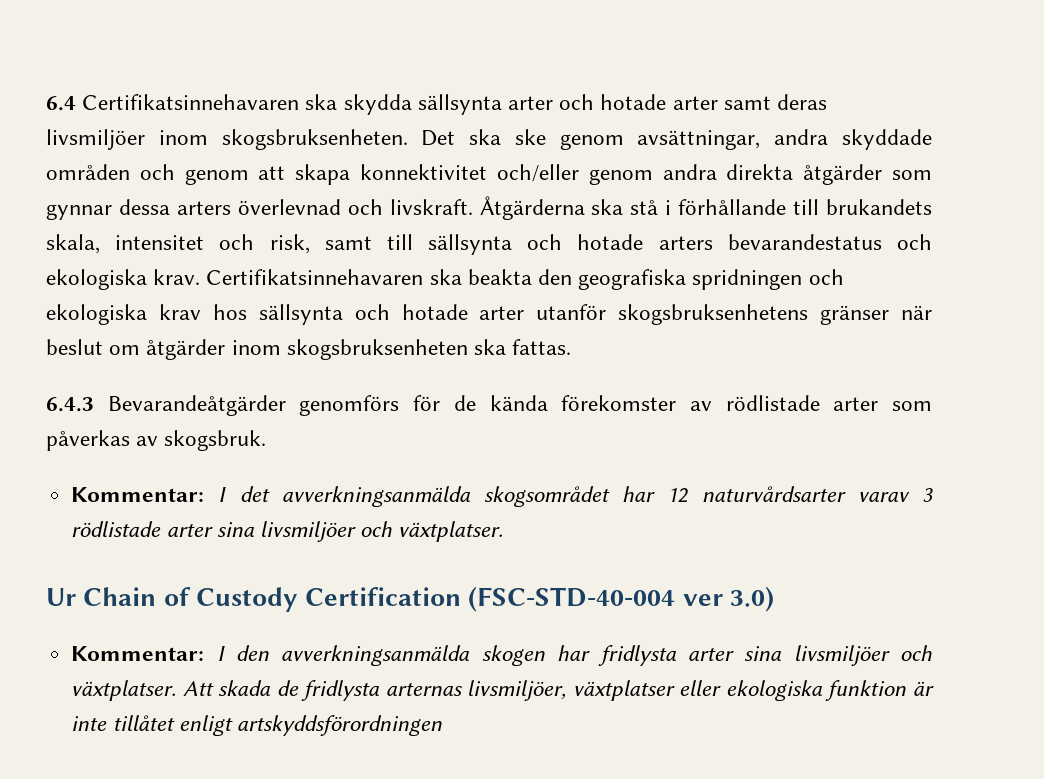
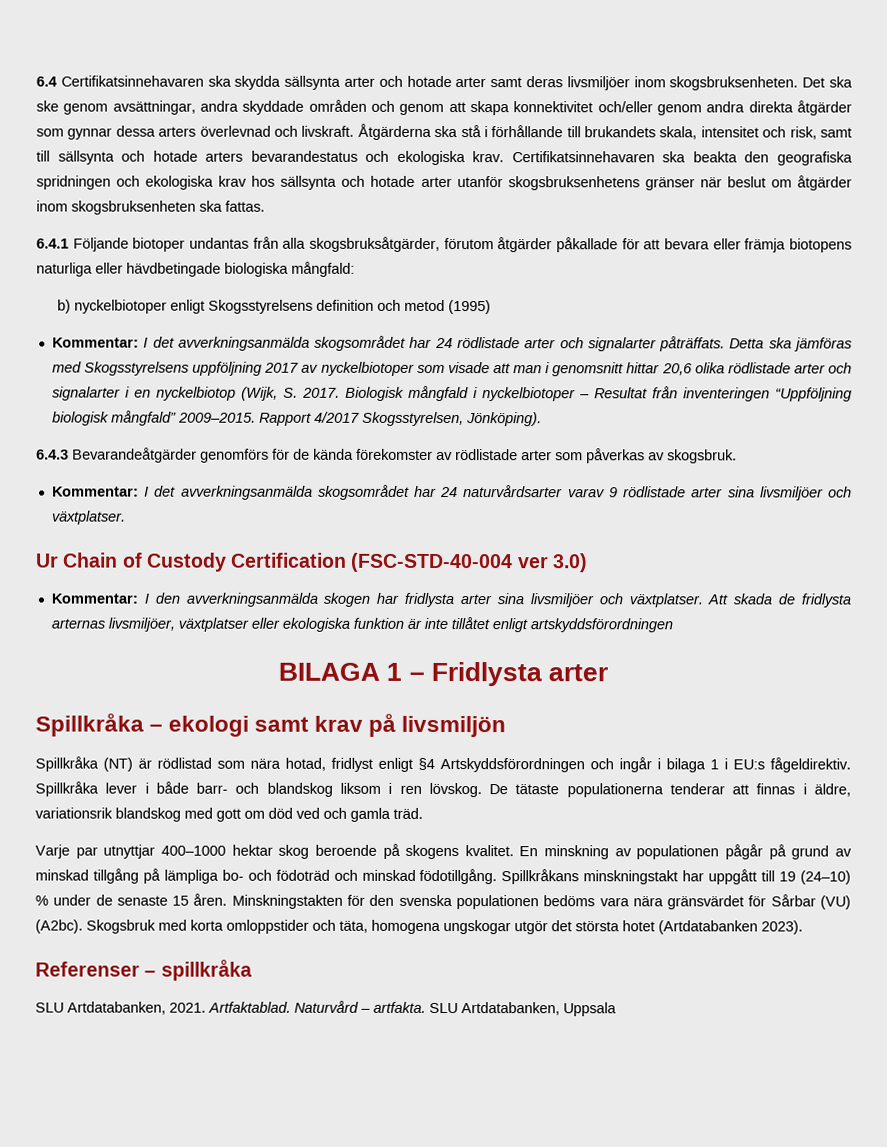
(572, 347) none -> [36,236,852,253] [36,261,355,277] [57,299,492,315] [51,335,852,352] [51,361,853,377] [51,385,852,402] [51,410,542,427] // 6.4.1 Följande biotoper undantas från alla skogsbruksåtgärder, förutom åtgärder påkallade för att bevara eller främja biotopens naturliga eller hävdbetingade biologiska mångfald: // b) nyckelbiotoper enligt Skogsstyrelsens definition och metod (1995) // Kommentar: I det avverkningsanmälda skogsområdet har 24 rödlistade arter och signalarter påträffats. Detta ska jämföras med Skogsstyrelsens uppföljning 2017 av nyckelbiotoper som visade att man i genomsnitt hittar 20,6 olika rödlistade arter och signalarter i en nyckelbiotop (Wijk, S. 2017. Biologisk mångfald i nyckelbiotoper – Resultat från inventeringen “Uppföljning biologisk mångfald” 2009–2015. Rapport 4/2017 Skogsstyrelsen, Jönköping).
[667,487,689,503] 12 -> [440,486,459,498] 24
[921,488,933,502] 3 -> [608,487,618,498] 9
(442, 725) none -> [278,661,608,687] [35,713,507,738] [35,756,851,773] [35,781,852,798] [35,807,423,822] [35,843,852,860] [35,868,851,885] [35,893,851,910] [35,919,803,935] [35,959,252,981] [35,1000,617,1017] // BILAGA 1 – Fridlysta arter // Spillkråka – ekologi samt krav på livsmiljön // Spillkråka (NT) är rödlistad som nära hotad, fridlyst enligt §4 Artskyddsförordningen och ingår i bilaga 1 i EU:s fågeldirektiv. Spillkråka lever i både barr- och blandskog liksom i ren lövskog. De tätaste populationerna tenderar att finnas i äldre, variationsrik blandskog med gott om död ved och gamla träd. // Varje par utnyttjar 400–1000 hektar skog beroende på skogens kvalitet. En minskning av populationen pågår på grund av minskad tillgång på lämpliga bo- och födoträd och minskad födotillgång. Spillkråkans minskningstakt har uppgått till 19 (24–10) % under de senaste 15 åren. Minskningstakten för den svenska populationen bedöms vara nära gränsvärdet för Sårbar (VU) (A2bc). Skogsbruk med korta omloppstider och täta, homogena ungskogar utgör det största hotet (Artdatabanken 2023). // Referenser – spillkråka // SLU Artdatabanken, 2021. Artfaktablad. Naturvård – artfakta. SLU Artdatabanken, Uppsala

